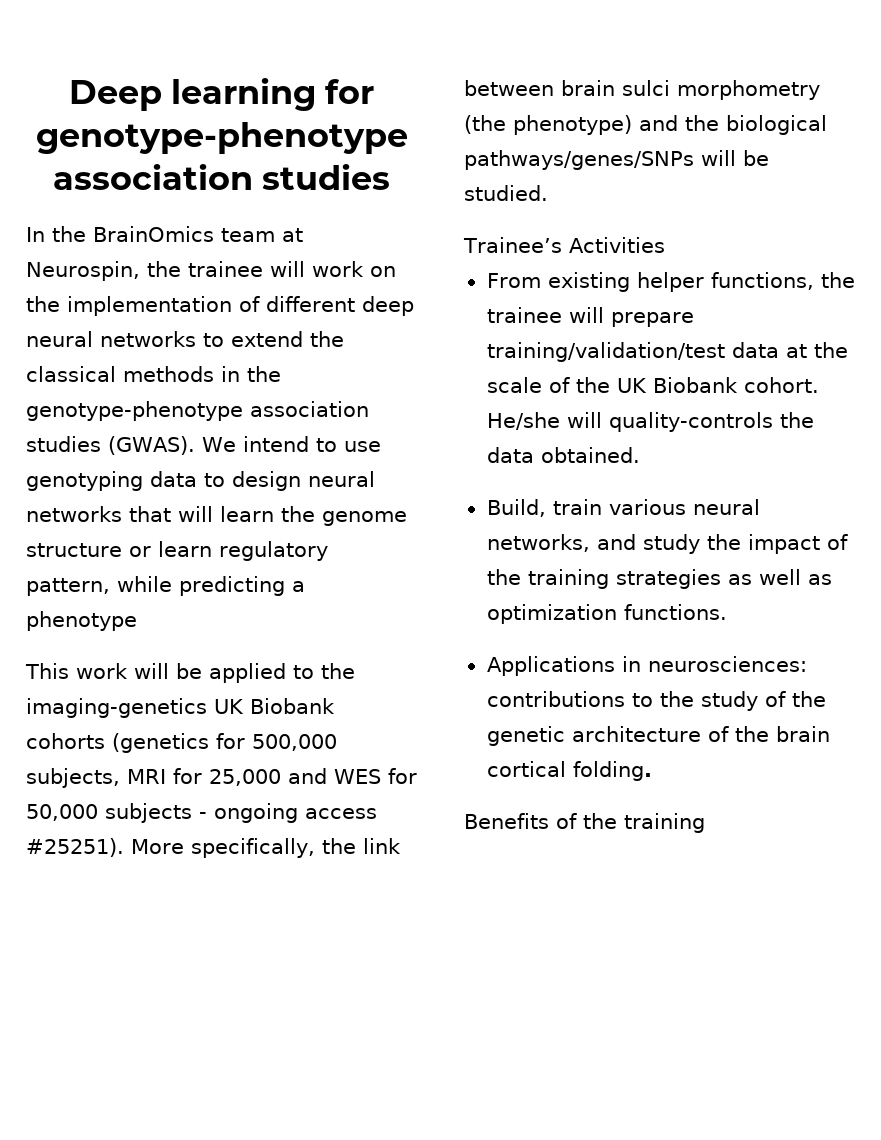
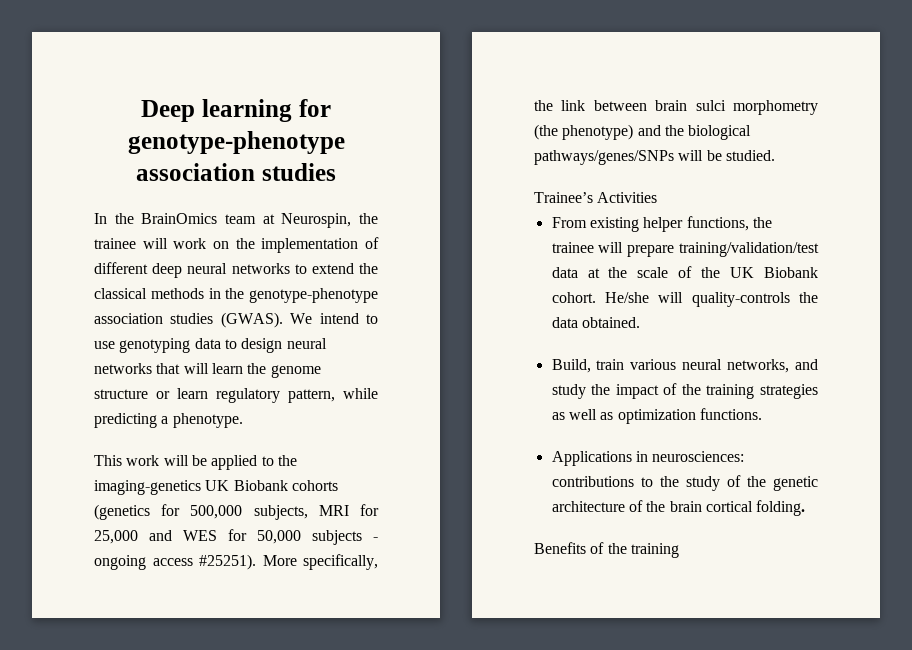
[26,611,137,631] phenotype -> [172,413,243,428] phenotype.

